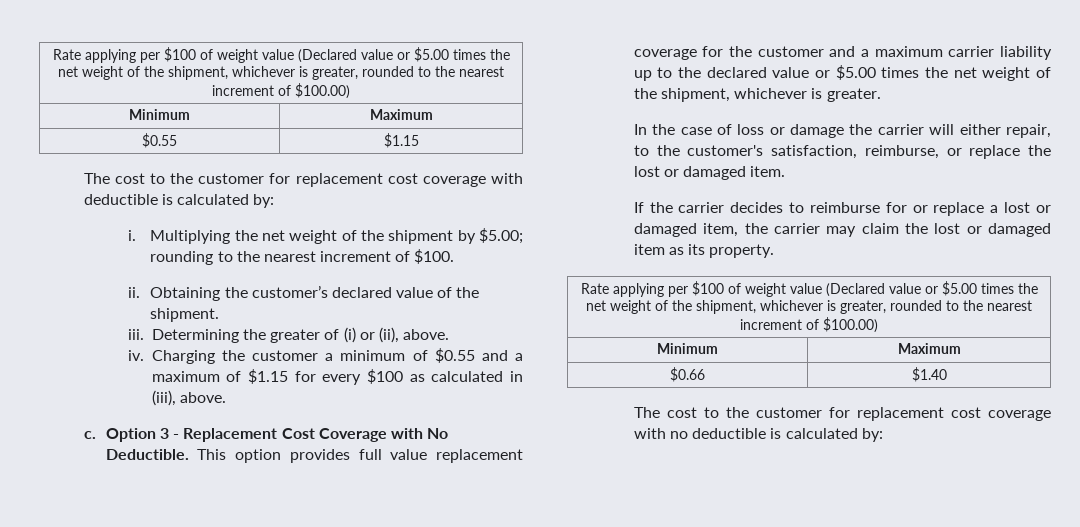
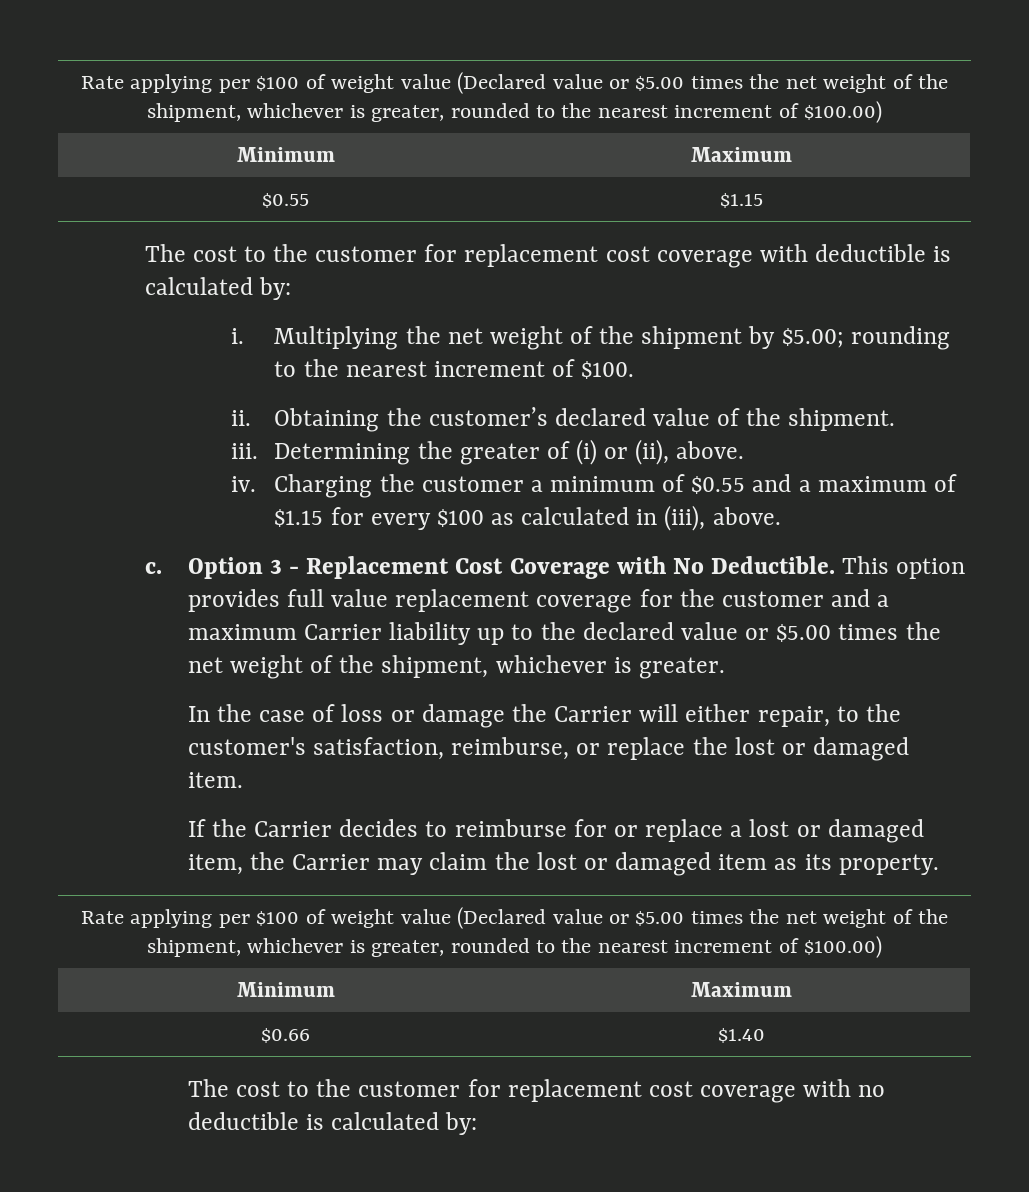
[948,46,995,57] carrier -> [303,624,382,640] Carrier
[877,124,924,135] carrier -> [554,706,633,722] Carrier
[678,202,725,213] carrier -> [254,821,333,837] Carrier
[773,223,820,234] carrier -> [292,854,371,870] Carrier

